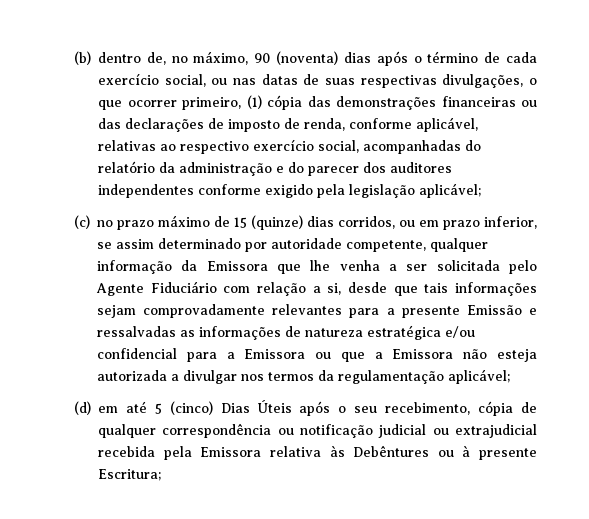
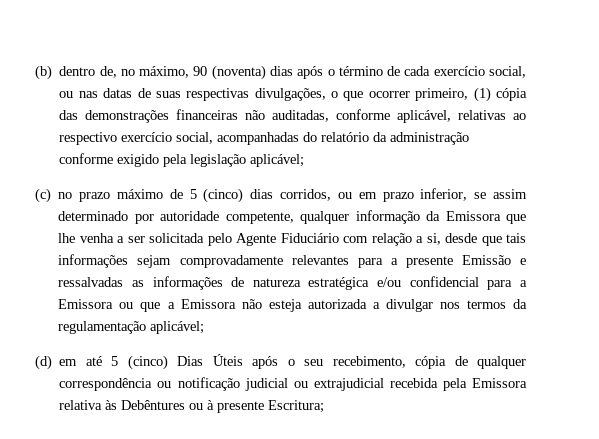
[521,100,538,107] [97,118,345,132] ou das declarações de imposto de renda, -> [245,110,330,122] não auditadas,
[275,162,452,176] [97,184,194,198] e do parecer dos auditores independentes -> (470, 138) none
[233,215,303,230] 15 (quinze) -> [189,188,244,203] 5 (cinco)

